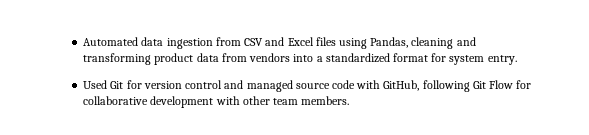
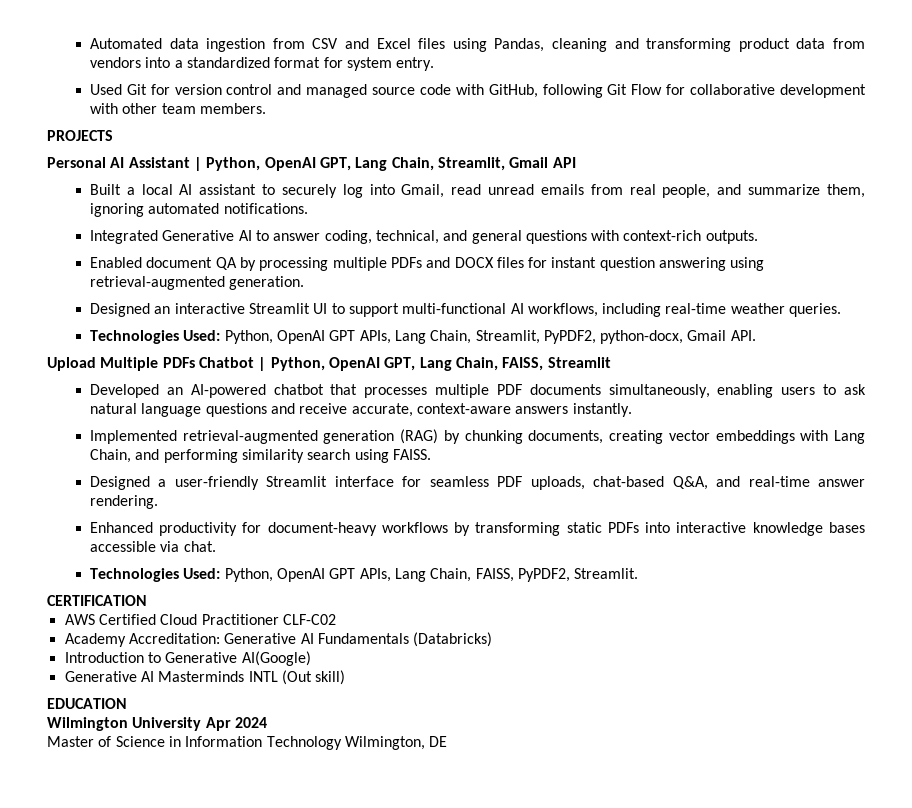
(350, 100) none -> [47,130,113,141] [47,157,576,171] [89,184,866,198] [89,203,308,217] [89,230,758,244] [89,257,765,271] [89,276,305,290] [89,303,842,317] [89,330,756,344] [47,357,611,371] [89,384,867,398] [89,403,632,417] [89,429,865,444] [89,449,431,463] [89,476,866,490] [89,495,158,509] [89,522,866,536] [89,541,216,552] [89,568,639,582] [47,595,147,606] [64,614,336,625] [64,632,493,647] [64,651,311,666] [64,670,346,685] [47,698,127,709] [47,717,267,731] [47,736,448,750] // PROJECTS // Personal AI Assistant | Python, OpenAI GPT, Lang Chain, Streamlit, Gmail API // Built a local AI assistant to securely log into Gmail, read unread emails from real people, and summarize them, ignoring automated notifications. // Integrated Generative AI to answer coding, technical, and general questions with context-rich outputs. // Enabled document QA by processing multiple PDFs and DOCX files for instant question answering using retrieval-augmented generation. // Designed an interactive Streamlit UI to support multi-functional AI workflows, including real-time weather queries. // Technologies Used: Python, OpenAI GPT APIs, Lang Chain, Streamlit, PyPDF2, python-docx, Gmail API. // Upload Multiple PDFs Chatbot | Python, OpenAI GPT, Lang Chain, FAISS, Streamlit // Developed an AI-powered chatbot that processes multiple PDF documents simultaneously, enabling users to ask natural language questions and receive accurate, context-aware answers instantly. // Implemented retrieval-augmented generation (RAG) by chunking documents, creating vector embeddings with Lang Chain, and performing similarity search using FAISS. // Designed a user-friendly Streamlit interface for seamless PDF uploads, chat-based Q&A, and real-time answer rendering. // Enhanced productivity for document-heavy workflows by transforming static PDFs into interactive knowledge bases accessible via chat. // Technologies Used: Python, OpenAI GPT APIs, Lang Chain, FAISS, PyPDF2, Streamlit. // CERTIFICATION // AWS Certified Cloud Practitioner CLF-C02 // Academy Accreditation: Generative AI Fundamentals (Databricks) // Introduction to Generative AI(Google) // Generative AI Masterminds INTL (Out skill) // EDUCATION // Wilmington University Apr 2024 // Master of Science in Information Technology Wilmington, DE

